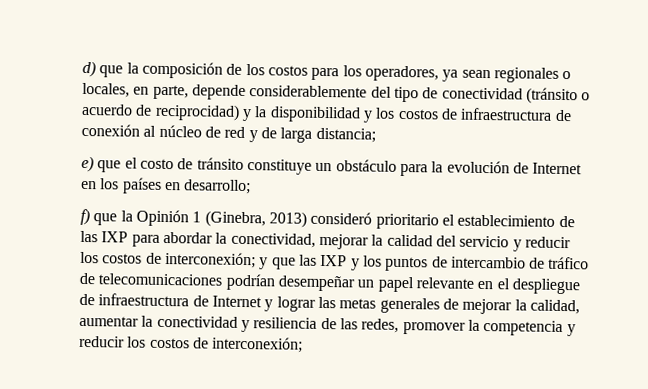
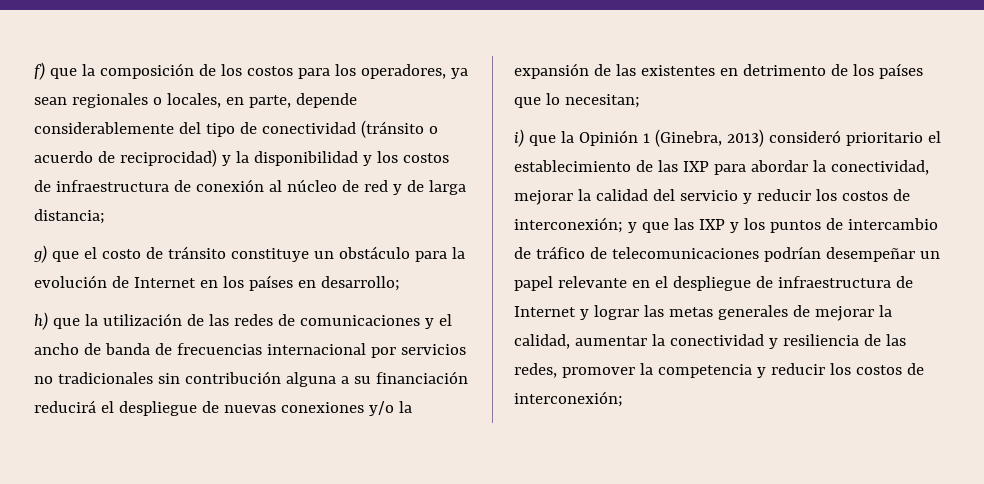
[82,60,96,78] d) -> [34,62,45,80] f)
[81,155,94,173] e) -> [33,245,47,263] g)
[80,208,90,226] f) -> [34,312,452,330] [34,343,466,358] [34,371,468,387] [34,400,412,416] [514,63,923,79] [514,93,640,108] [514,129,524,147] h) que la utilización de las redes de comunicaciones y el ancho de banda de frecuencias internacional por servicios no tradicionales sin contribución alguna a su financiación reducirá el despliegue de nuevas conexiones y/o la expansión de las existentes en detrimento de los países que lo necesitan; // i)

